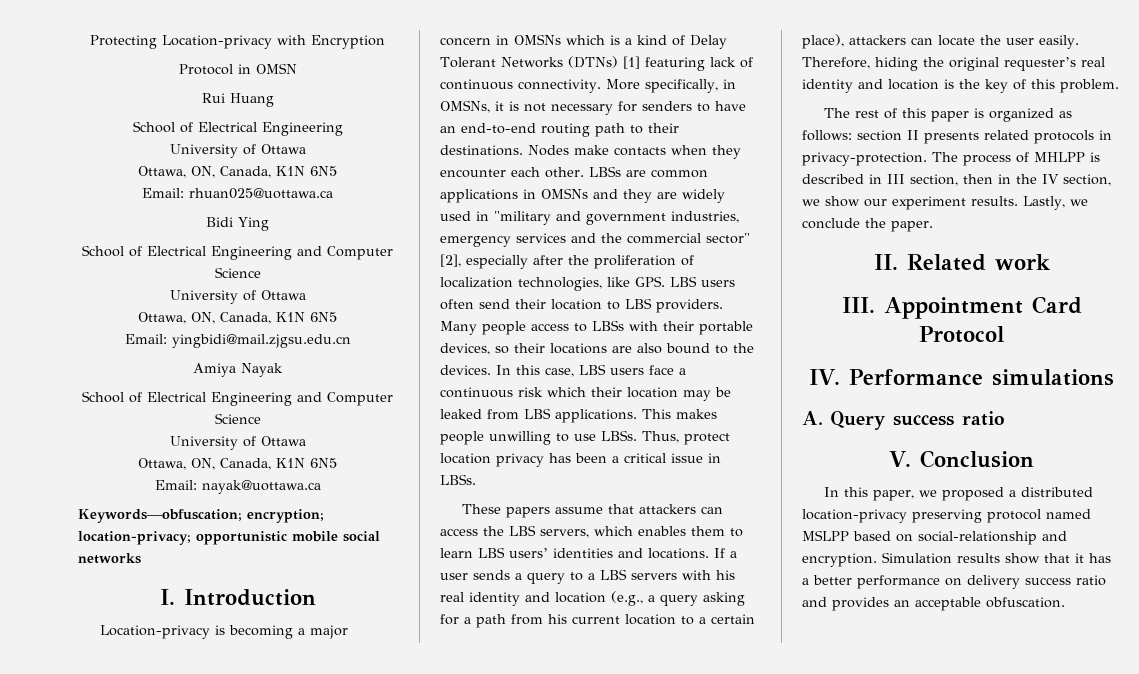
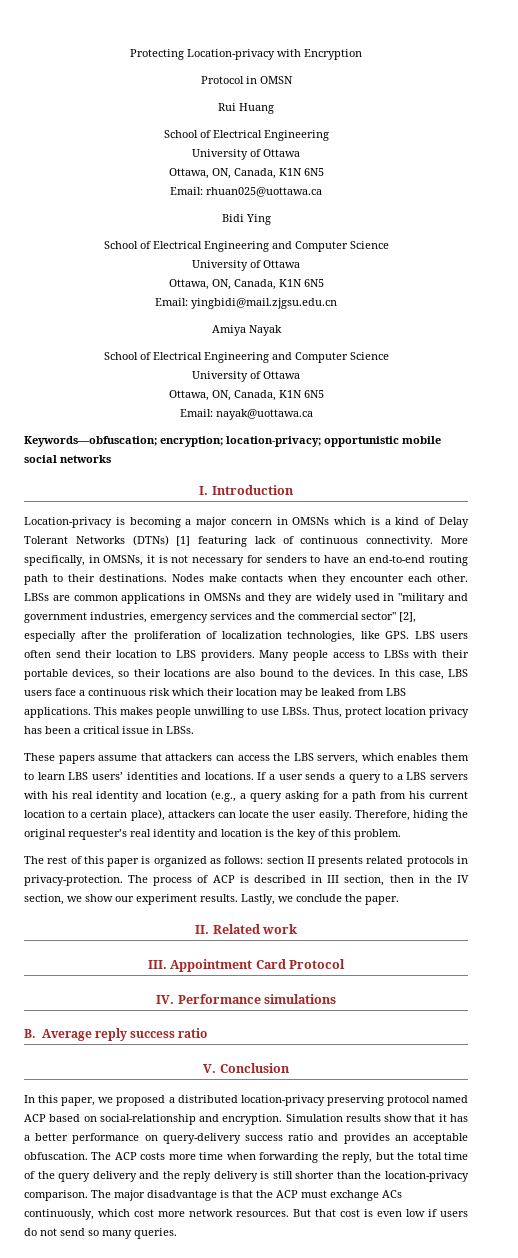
[1034,152,1085,162] MHLPP -> [212,875,235,883] ACP
[802,411,887,430] A. Query -> [24,1028,127,1041] B. Average reply
[802,530,849,541] MSLPP -> [24,1114,46,1122] ACP
[967,575,1020,589] delivery -> [162,1133,241,1144] query-delivery
(1065, 602) none -> [91,1152,468,1163] [24,1171,470,1182] [24,1190,402,1201] [24,1209,468,1220] [24,1228,177,1239] The ACP costs more time when forwarding the reply, but the total time of the query delivery and the reply delivery is still shorter than the location-privacy comparison. The major disadvantage is that the ACP must exchange ACs continuously, which cost more network resources. But that cost is even low if users do not send so many queries.

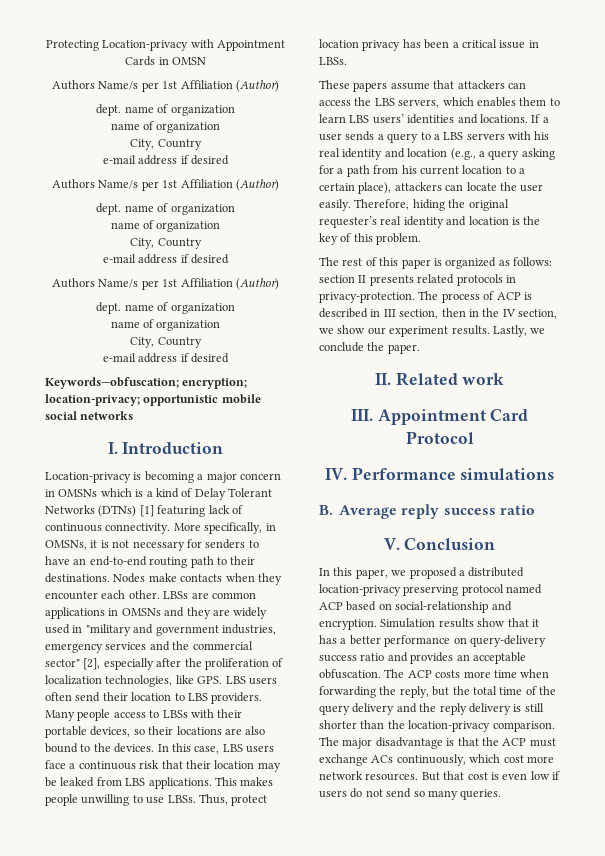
[304,49,362,60] [200,76,244,84] Encryption // Protocol -> [217,40,286,51] [125,56,156,66] Appointment Cards
[218,103,274,114] [163,130,329,141] [192,149,300,160] [168,168,324,179] [170,187,322,197] [221,214,271,225] [103,241,389,252] [192,260,300,271] [168,279,324,290] [155,298,337,309] [211,325,282,336] [103,352,389,363] [192,371,300,382] [168,390,324,401] [179,409,313,420] Rui Huang // School of Electrical Engineering // University of Ottawa // Ottawa, ON, Canada, K1N 6N5 // Email: rhuan025@uottawa.ca // Bidi Ying // School of Electrical Engineering and Computer Science // University of Ottawa // Ottawa, ON, Canada, K1N 6N5 // Email: yingbidi@mail.zjgsu.edu.cn // Amiya Nayak // School of Electrical Engineering and Computer Science // University of Ottawa // Ottawa, ON, Canada, K1N 6N5 // Email: nayak@uottawa.ca -> [52,80,279,92] [96,104,235,116] [110,121,221,133] [130,139,202,150] [102,155,230,165] [52,179,279,191] [96,203,235,215] [110,220,221,232] [130,238,202,249] [102,254,230,264] [52,278,279,290] [96,302,235,314] [110,319,221,331] [130,337,202,348] [102,353,230,363] Authors Name/s per 1st Affiliation (Author) // dept. name of organization // name of organization // City, Country // e-mail address if desired // Authors Name/s per 1st Affiliation (Author) // dept. name of organization // name of organization // City, Country // e-mail address if desired // Authors Name/s per 1st Affiliation (Author) // dept. name of organization // name of organization // City, Country // e-mail address if desired
[172,688,204,696] which -> [161,760,183,769] that

